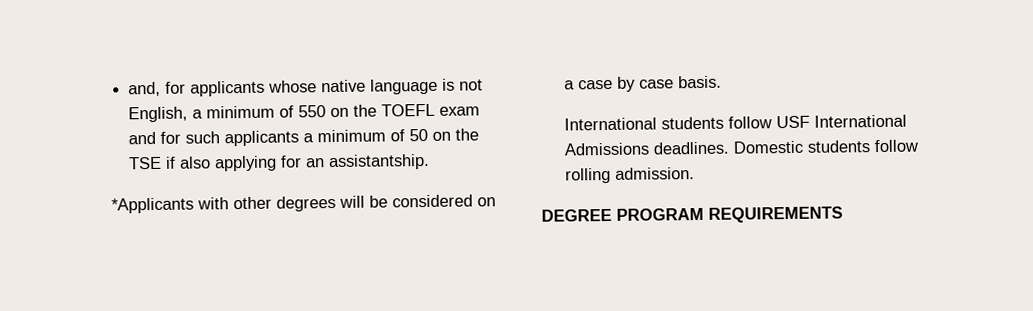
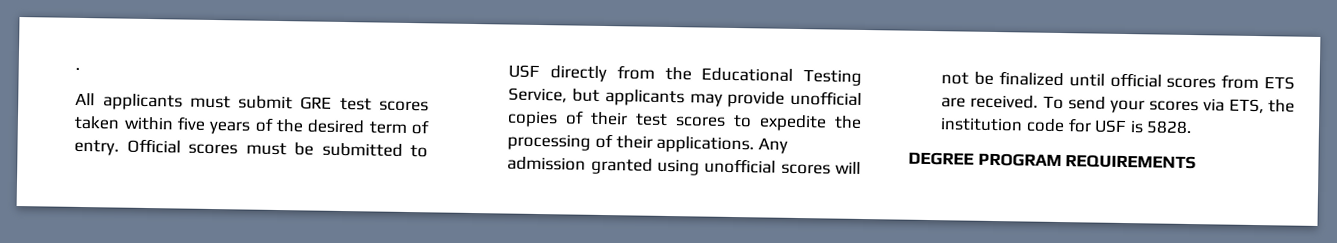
[128,78,484,97] [128,103,481,123] [128,128,480,147] [128,153,431,172] [110,194,496,214] [563,75,722,92] [563,114,907,131] [563,139,918,156] [564,167,695,184] and, for applicants whose native language is not English, a minimum of 550 on the TOEFL exam and for such applicants a minimum of 50 on the TSE if also applying for an assistantship. // *Applicants with other degrees will be considered on a case by case basis. // International students follow USF International Admissions deadlines. Domestic students follow rolling admission. -> [75,67,81,70] [75,92,429,112] [74,115,429,135] [74,138,428,158] [508,64,862,86] [508,87,862,108] [507,110,862,132] [507,133,788,154] [507,156,861,176] [941,71,1295,90] [941,94,1295,114] [940,117,1193,135] . // All applicants must submit GRE test scores taken within five years of the desired term of entry. Official scores must be submitted to USF directly from the Educational Testing Service, but applicants may provide unofficial copies of their test scores to expedite the processing of their applications. Any admission granted using unofficial scores will not be finalized until official scores from ETS are received. To send your scores via ETS, the institution code for USF is 5828.

